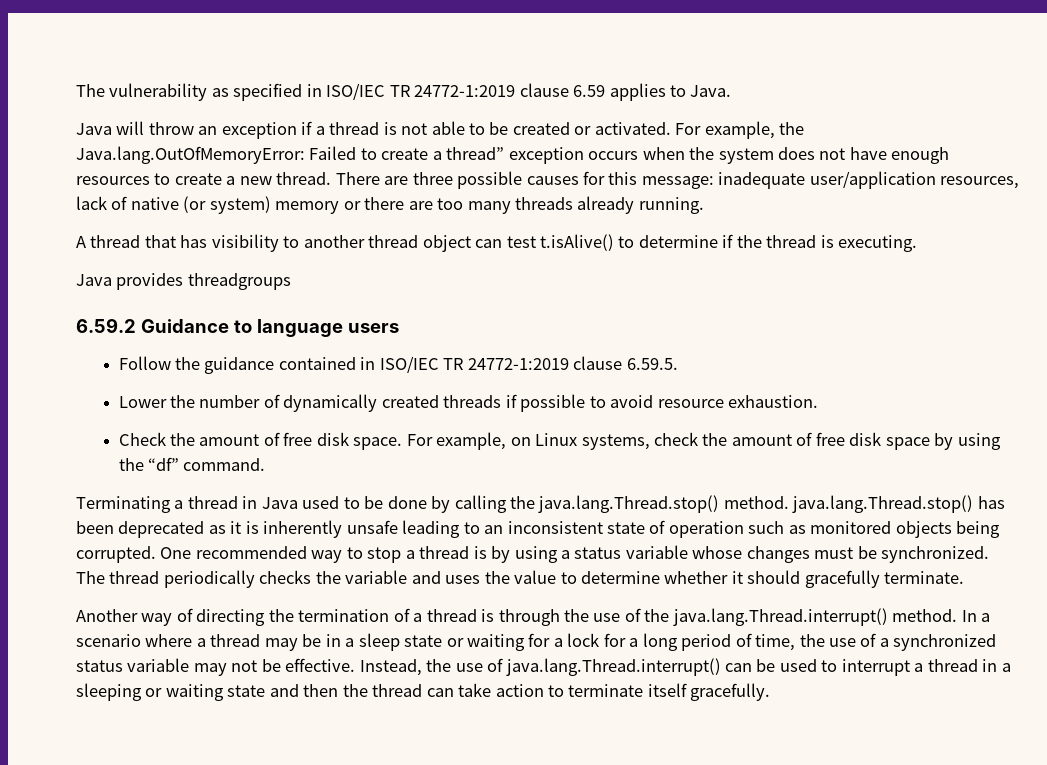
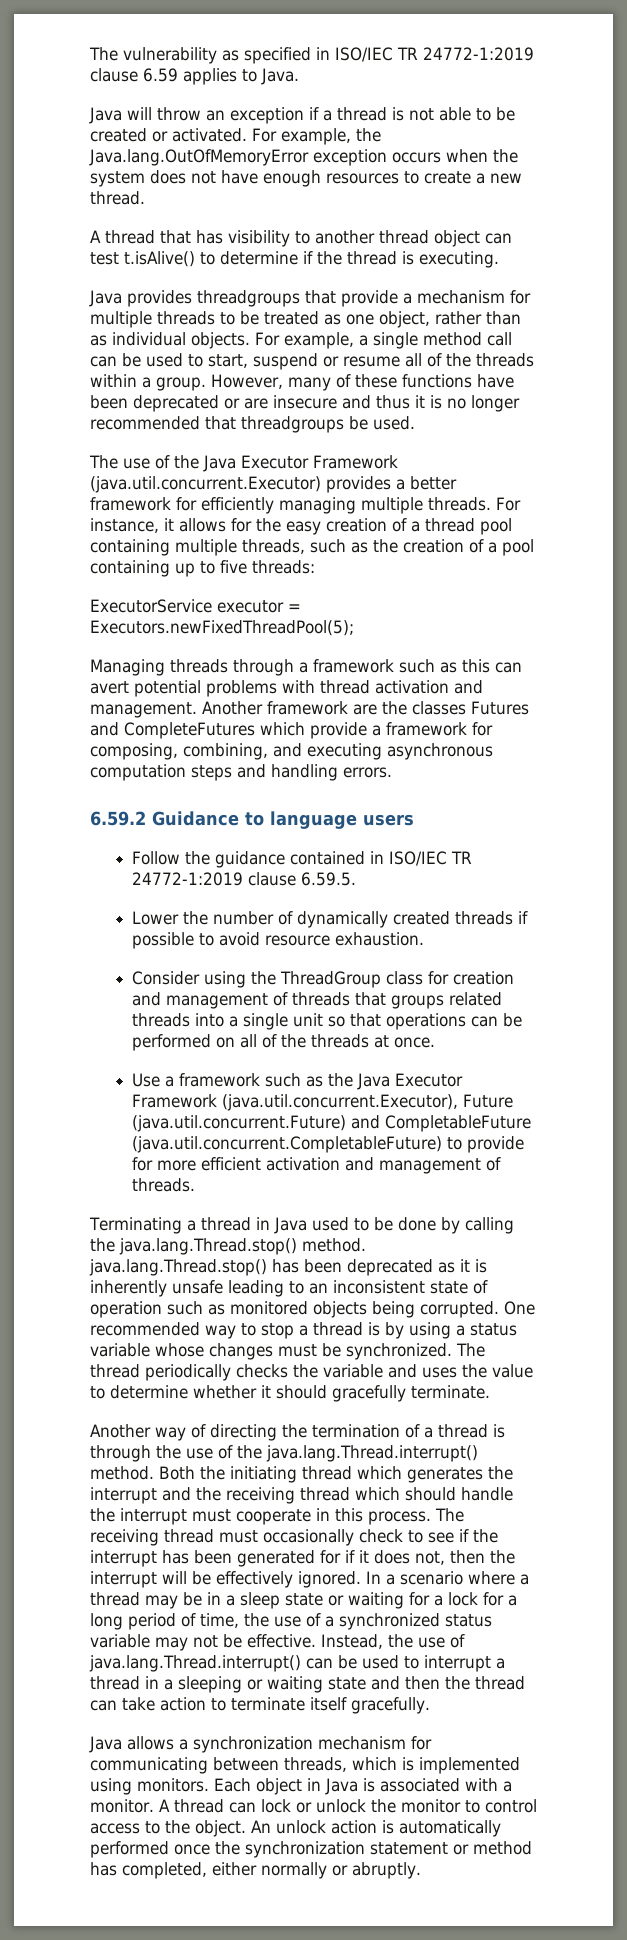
[76,146,505,164] Java.lang.OutOfMemoryError: Failed to create a thread” -> [89,149,309,166] Java.lang.OutOfMemoryError
[335,171,1020,189] [76,196,704,214] There are three possible causes for this message: inadequate user/application resources, lack of native (or system) memory or there are too many threads already running. -> (145, 198) none
(291, 281) none -> [305,290,531,307] [90,311,521,328] [90,332,512,349] [90,353,534,370] [90,374,514,391] [90,395,520,412] [90,416,415,433] [89,455,398,472] [90,476,457,493] [90,497,521,514] [90,518,512,535] [90,539,534,556] [90,560,315,577] [90,599,301,613] [90,620,354,636] [90,659,522,676] [90,680,483,697] [90,701,529,718] [90,722,493,739] [90,743,493,760] [90,764,392,781] that provide a mechanism for multiple threads to be treated as one object, rather than as individual objects. For example, a single method call can be used to start, suspend or resume all of the threads within a group. However, many of these functions have been deprecated or are insecure and thus it is no longer recommended that threadgroups be used. // The use of the Java Executor Framework (java.util.concurrent.Executor) provides a better framework for efficiently managing multiple threads. For instance, it allows for the easy creation of a thread pool containing multiple threads, such as the creation of a pool containing up to five threads: // ExecutorService executor = Executors.newFixedThreadPool(5); // Managing threads through a framework such as this can avert potential problems with thread activation and management. Another framework are the classes Futures and CompleteFutures which provide a framework for composing, combining, and executing asynchronous computation steps and handling errors.
[118,432,1001,450] [118,457,266,471] Check the amount of free disk space. For example, on Linux systems, check the amount of free disk space by using the “df” command. -> [131,971,514,988] [131,992,502,1009] [131,1013,522,1030] [131,1034,435,1051] [131,1073,463,1090] [131,1094,513,1111] [131,1115,531,1132] [131,1136,524,1153] [131,1157,501,1174] [131,1178,195,1192] Consider using the ThreadGroup class for creation and management of threads that groups related threads into a single unit so that operations can be performed on all of the threads at once. // Use a framework such as the Java Executor Framework (java.util.concurrent.Executor), Future (java.util.concurrent.Future) and CompletableFuture (java.util.concurrent.CompletableFuture) to provide for more efficient activation and management of threads.
(958, 615) none -> [159,1466,513,1483] [90,1487,513,1504] [90,1508,464,1525] [90,1529,498,1546] [90,1550,515,1567] [90,1571,361,1588] Both the initiating thread which generates the interrupt and the receiving thread which should handle the interrupt must cooperate in this process. The receiving thread must occasionally check to see if the interrupt has been generated for if it does not, then the interrupt will be effectively ignored.
(771, 692) none -> [89,1736,432,1753] [90,1757,520,1774] [90,1778,512,1795] [90,1799,537,1813] [90,1820,501,1837] [90,1841,532,1858] [90,1862,421,1879] // Java allows a synchronization mechanism for communicating between threads, which is implemented using monitors. Each object in Java is associated with a monitor. A thread can lock or unlock the monitor to control access to the object. An unlock action is automatically performed once the synchronization statement or method has completed, either normally or abruptly.

